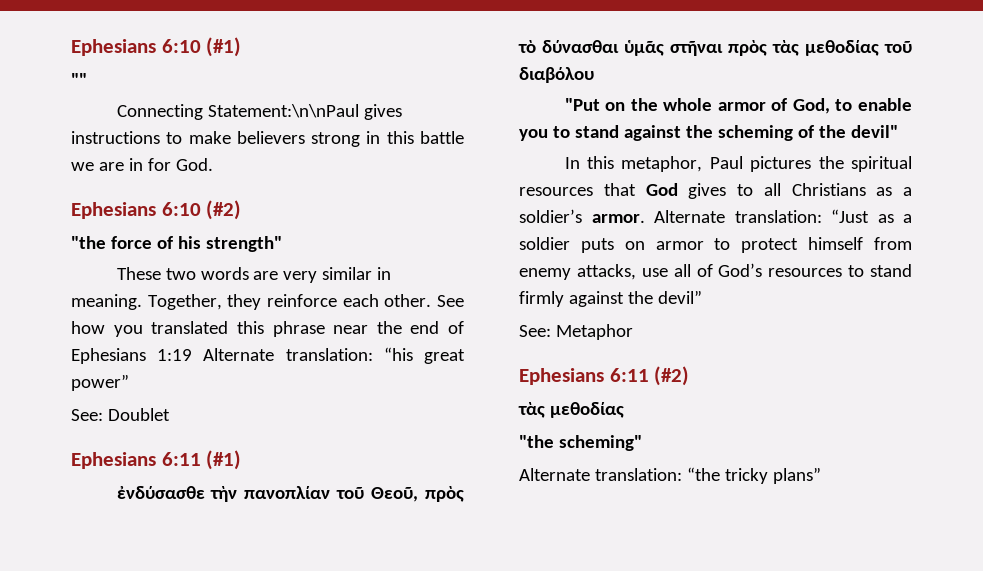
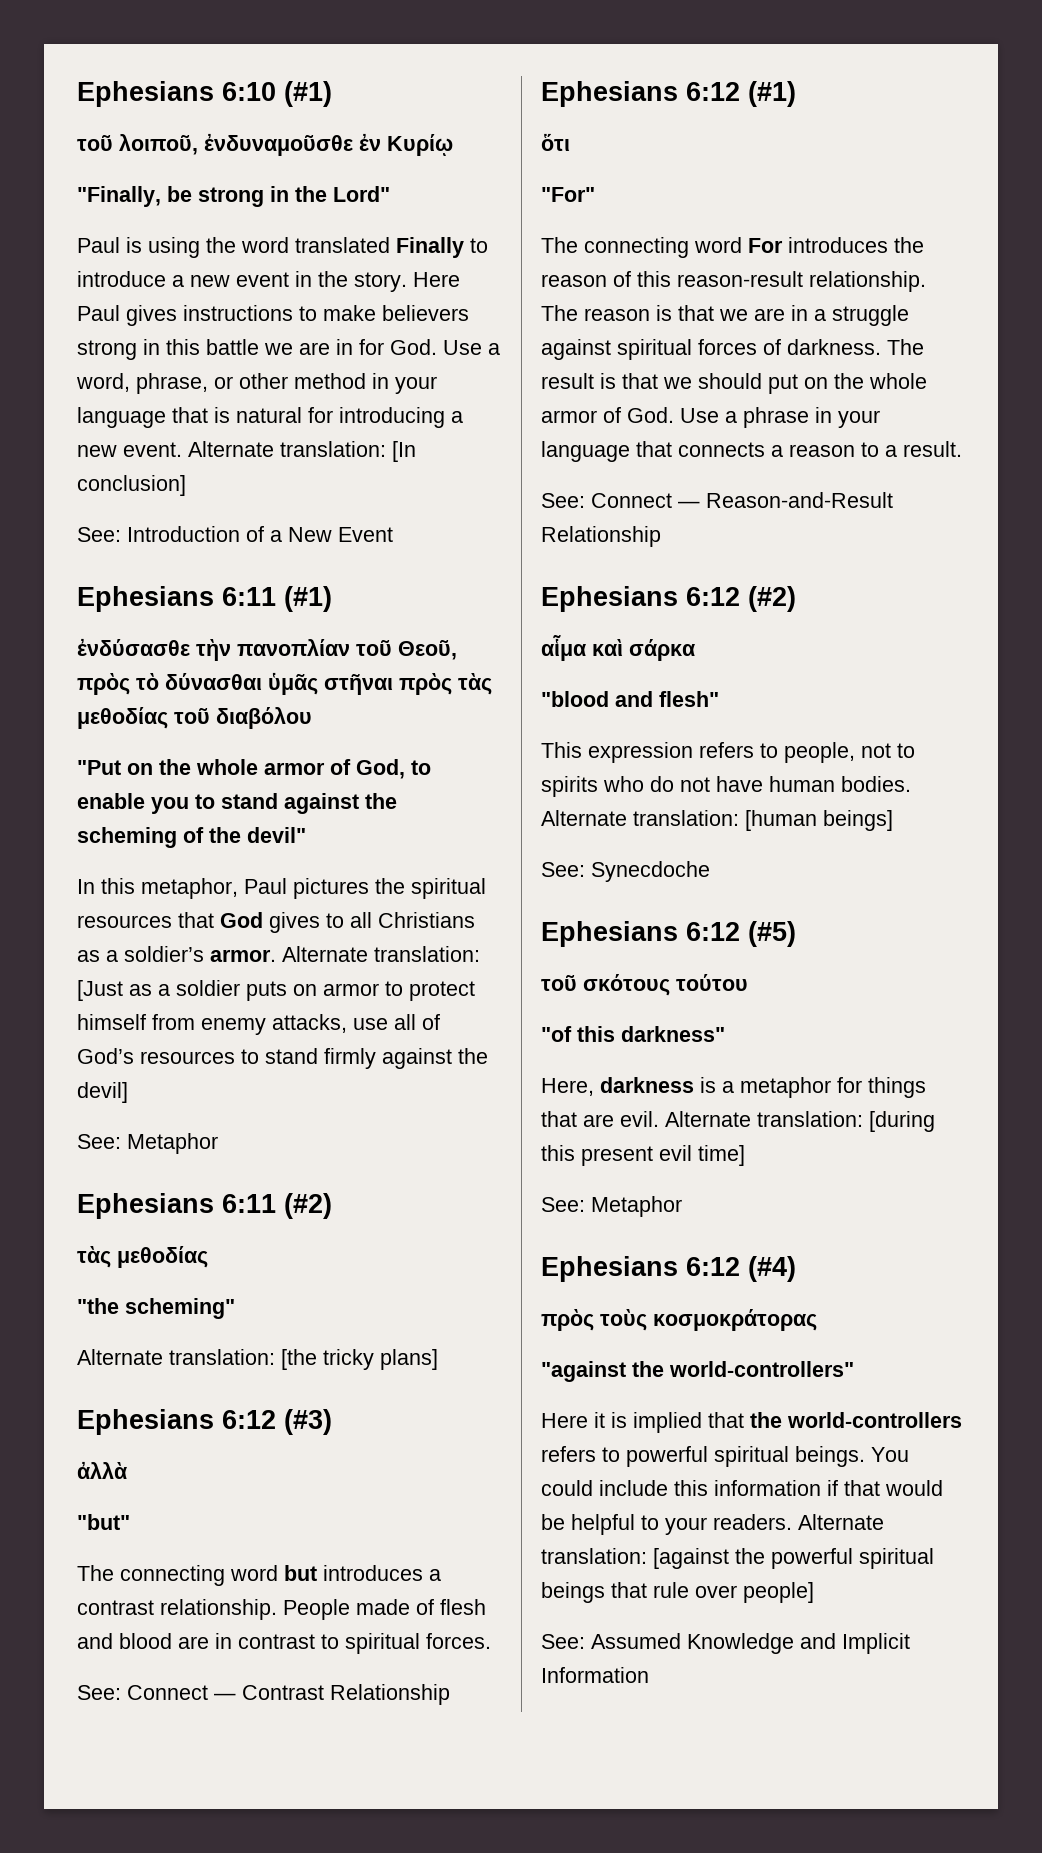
[71,73,87,86] [116,104,359,120] "" // Connecting Statement:\n\nPaul -> [77,133,453,156] [77,186,390,207] [77,237,488,258] [77,271,460,292] [77,305,120,321] τοῦ λοιποῦ, ἐνδυναμοῦσθε ἐν Κυρίῳ // "Finally, be strong in the Lord" // Paul is using the word translated Finally to introduce a new event in the story. Here Paul
[71,200,242,220] [71,236,282,252] [116,267,392,283] [71,294,465,310] [71,321,464,337] [71,347,465,364] [71,374,129,391] [71,408,170,421] // Ephesians 6:10 (#2) // "the force of his strength" // These two words are very similar in meaning. Together, they reinforce each other. See how you translated this phrase near the end of Ephesians 1:19 Alternate translation: “his great power” // See: Doublet -> [443,340,500,355] [76,373,437,394] [77,407,463,428] [77,441,416,462] [77,475,186,496] [77,526,393,542] Use a word, phrase, or other method in your language that is natural for introducing a new event. Alternate translation: [In conclusion] // See: Introduction of a New Event
[831,209,869,223] “Just -> [77,980,123,1001] [Just
[657,290,702,304] devil” -> [77,1082,128,1103] devil]
[686,467,821,484] “the tricky plans” -> [281,1349,438,1370] [77,1409,332,1435] [77,1461,127,1479] [77,1514,130,1530] [77,1565,441,1586] [77,1599,486,1620] [77,1633,491,1654] [77,1684,450,1705] [541,81,796,107] [541,133,570,151] [541,187,595,202] [541,237,924,258] [541,271,926,292] [541,305,909,326] [541,339,924,360] [541,373,927,394] [541,407,880,428] [541,441,962,462] [541,492,893,508] [541,526,661,547] [541,586,796,612] [541,635,695,661] [541,691,719,707] [541,742,915,763] [541,776,911,797] [541,810,893,831] [541,861,710,882] [541,921,796,947] [541,974,748,996] [541,1026,725,1042] [541,1077,926,1098] [541,1111,935,1132] [541,1145,745,1166] [541,1196,682,1217] [541,1256,796,1282] [541,1309,817,1331] [541,1361,854,1382] [541,1412,962,1433] [541,1446,909,1467] [541,1480,943,1496] [541,1514,884,1535] [541,1548,934,1569] [541,1582,814,1603] [541,1633,910,1654] [541,1667,649,1683] [the tricky plans] // Ephesians 6:12 (#3) // ἀλλὰ // "but" // The connecting word but introduces a contrast relationship. People made of flesh and blood are in contrast to spiritual forces. // See: Connect — Contrast Relationship // Ephesians 6:12 (#1) // ὅτι // "For" // The connecting word For introduces the reason of this reason-result relationship. The reason is that we are in a struggle against spiritual forces of darkness. The result is that we should put on the whole armor of God. Use a phrase in your language that connects a reason to a result. // See: Connect — Reason-and-Result Relationship // Ephesians 6:12 (#2) // αἷμα καὶ σάρκα // "blood and flesh" // This expression refers to people, not to spirits who do not have human bodies. Alternate translation: [human beings] // See: Synecdoche // Ephesians 6:12 (#5) // τοῦ σκότους τούτου // "of this darkness" // Here, darkness is a metaphor for things that are evil. Alternate translation: [during this present evil time] // See: Metaphor // Ephesians 6:12 (#4) // πρὸς τοὺς κοσμοκράτορας // "against the world-controllers" // Here it is implied that the world-controllers refers to powerful spiritual beings. You could include this information if that would be helpful to your readers. Alternate translation: [against the powerful spiritual beings that rule over people] // See: Assumed Knowledge and Implicit Information

